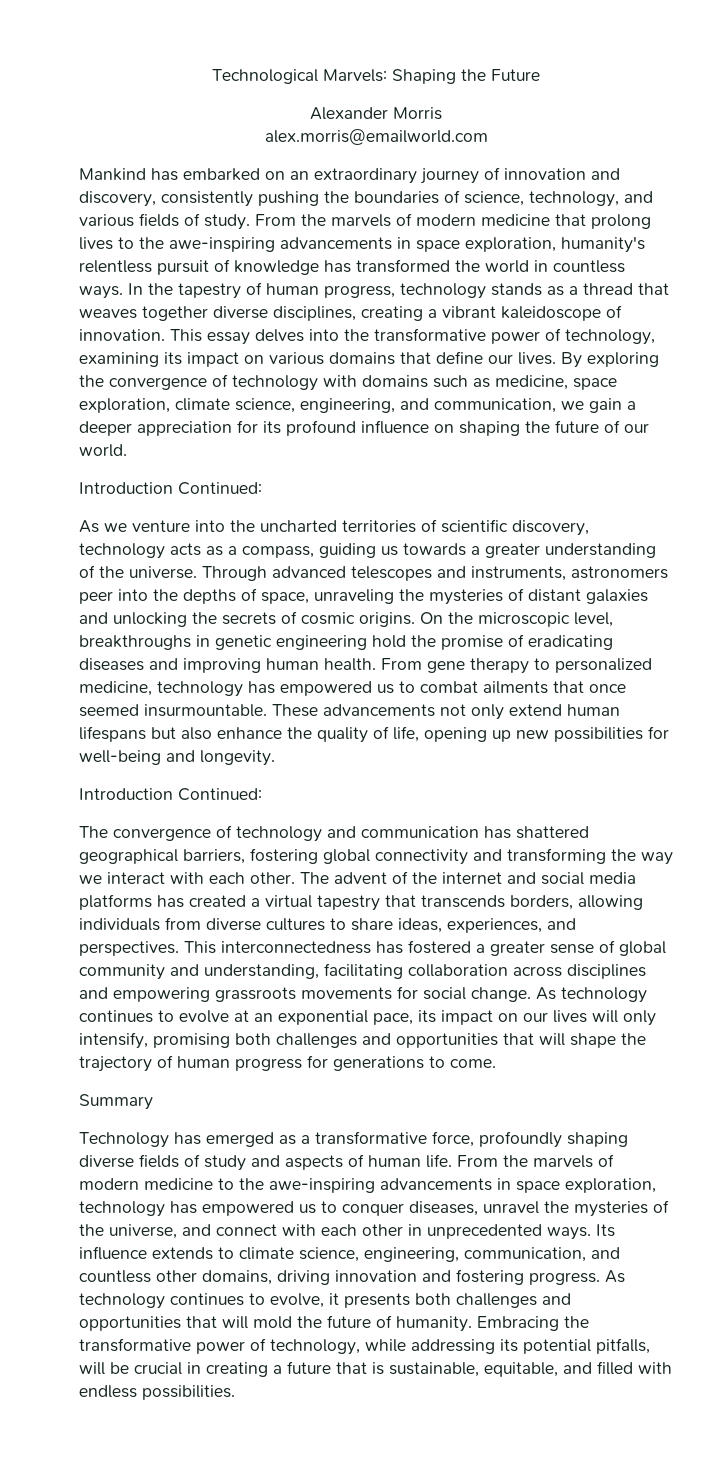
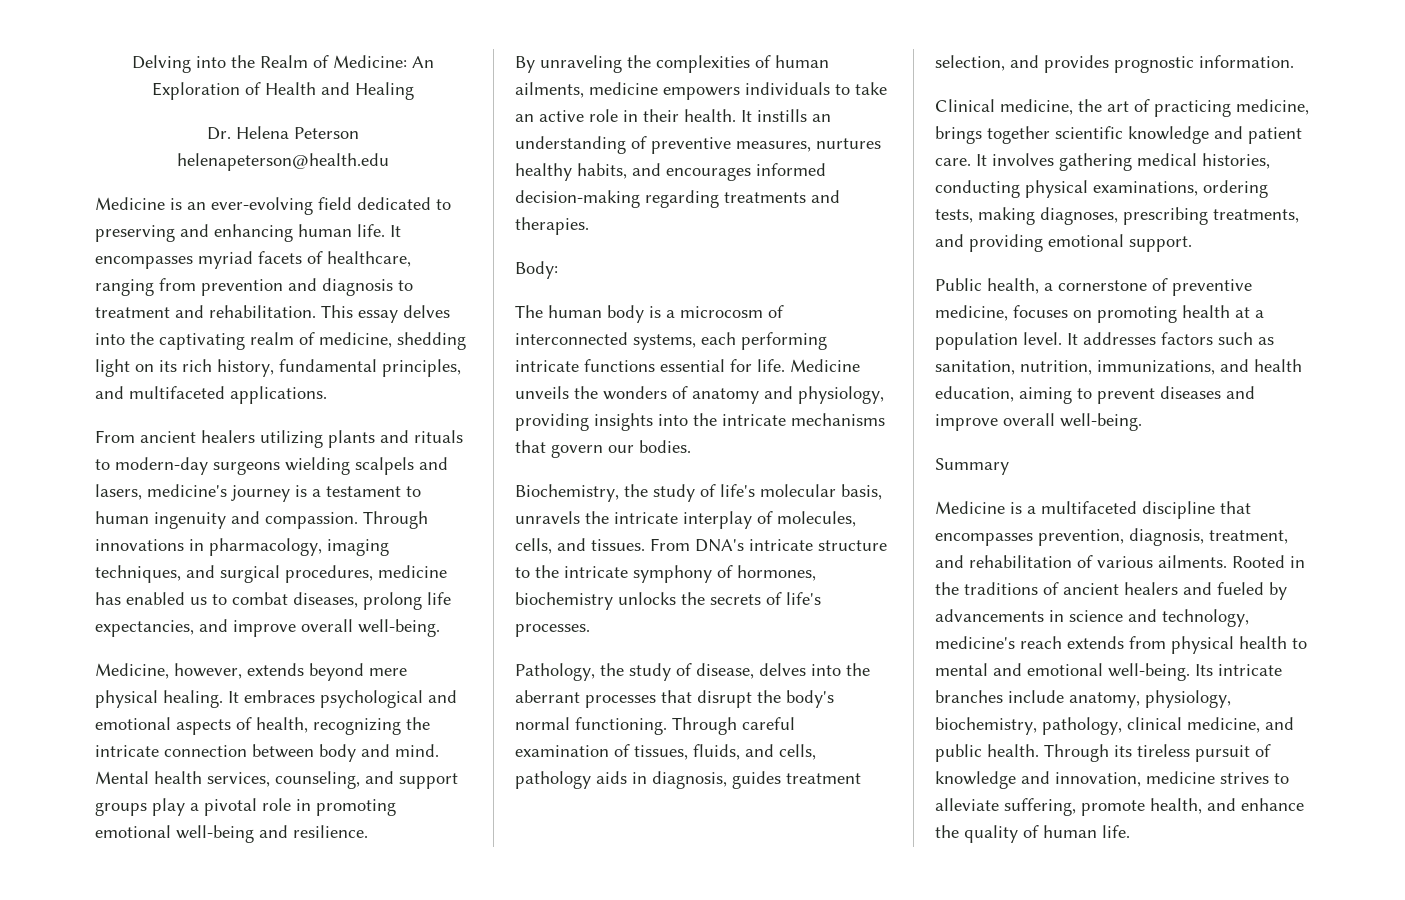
[212,69,540,84] [310,107,442,120] [264,129,488,145] [79,167,620,184] [79,190,653,207] [79,213,651,230] [79,236,645,253] [79,259,625,275] [79,282,669,299] [79,305,622,321] [79,329,165,341] Technological Marvels: Shaping the Future // Alexander Morris // alex.morris@emailworld.com // Mankind has embarked on an extraordinary journey of innovation and discovery, consistently pushing the boundaries of science, technology, and various fields of study. From the marvels of modern medicine that prolong lives to the awe-inspiring advancements in space exploration, humanity's relentless pursuit of knowledge has transformed the world in countless ways. In the tapestry of human progress, technology stands as a thread that weaves together diverse disciplines, creating a vibrant kaleidoscope of innovation. -> [131,55,434,73] [151,82,414,100] [206,126,359,140] [176,153,389,171] [95,197,451,215] [95,224,401,242] [95,251,411,269] [95,278,413,296] [95,305,316,318] Delving into the Realm of Medicine: An Exploration of Health and Healing // Dr. Helena Peterson // helenapeterson@health.edu // Medicine is an ever-evolving field dedicated to preserving and enhancing human life. It encompasses myriad facets of healthcare, ranging from prevention and diagnosis to treatment and rehabilitation.
[374,328,655,345] [79,351,659,368] [79,374,617,391] [79,398,636,413] [79,420,649,436] [79,444,127,457] [79,482,262,495] [79,519,589,536] [79,543,656,559] [79,565,668,581] [79,588,648,605] [79,611,613,627] [79,634,613,650] [79,658,652,674] [79,681,626,697] [79,704,620,720] [79,726,669,743] [79,750,275,766] [79,788,262,801] [79,825,589,842] [79,848,673,865] [79,871,636,885] [79,894,643,911] [79,917,576,933] [79,940,666,956] [79,963,646,980] [79,986,647,1003] [79,1010,656,1026] [79,1032,646,1049] [79,1055,496,1072] [79,1094,153,1110] [79,1131,628,1148] [79,1154,614,1171] [79,1178,656,1193] [79,1200,669,1217] [79,1224,615,1240] [79,1246,620,1262] [79,1269,625,1285] [79,1293,571,1309] [79,1315,589,1332] [79,1338,650,1355] [79,1361,672,1377] [79,1385,235,1400] transformative power of technology, examining its impact on various domains that define our lives. By exploring the convergence of technology with domains such as medicine, space exploration, climate science, engineering, and communication, we gain a deeper appreciation for its profound influence on shaping the future of our world. // Introduction Continued: // As we venture into the uncharted territories of scientific discovery, technology acts as a compass, guiding us towards a greater understanding of the universe. Through advanced telescopes and instruments, astronomers peer into the depths of space, unraveling the mysteries of distant galaxies and unlocking the secrets of cosmic origins. On the microscopic level, breakthroughs in genetic engineering hold the promise of eradicating diseases and improving human health. From gene therapy to personalized medicine, technology has empowered us to combat ailments that once seemed insurmountable. These advancements not only extend human lifespans but also enhance the quality of life, opening up new possibilities for well-being and longevity. // Introduction Continued: // The convergence of technology and communication has shattered geographical barriers, fostering global connectivity and transforming the way we interact with each other. The advent of the internet and social media platforms has created a virtual tapestry that transcends borders, allowing individuals from diverse cultures to share ideas, experiences, and perspectives. This interconnectedness has fostered a greater sense of global community and understanding, facilitating collaboration across disciplines and empowering grassroots movements for social change. As technology continues to evolve at an exponential pace, its impact on our lives will only intensify, promising both challenges and opportunities that will shape the trajectory of human progress for generations to come. // Summary // Technology has emerged as a transformative force, profoundly shaping diverse fields of study and aspects of human life. From the marvels of modern medicine to the awe-inspiring advancements in space exploration, technology has empowered us to conquer diseases, unravel the mysteries of the universe, and connect with each other in unprecedented ways. Its influence extends to climate science, engineering, communication, and countless other domains, driving innovation and fostering progress. As technology continues to evolve, it presents both challenges and opportunities that will mold the future of humanity. Embracing the transformative power of technology, while addressing its potential pitfalls, will be crucial in creating a future that is sustainable, equitable, and filled with endless possibilities. -> [159,332,466,350] [95,359,461,377] [95,386,327,404] [95,430,463,448] [95,457,448,475] [95,484,421,502] [95,511,428,529] [95,538,389,556] [95,565,447,583] [95,592,451,610] [95,619,440,637] [95,663,407,681] [95,690,457,708] [95,717,430,735] [95,744,439,762] [95,771,458,789] [95,798,396,816] [95,825,368,843] [515,55,829,73] [515,82,887,100] [515,109,831,122] [515,136,881,154] [515,163,826,181] [515,190,840,208] [515,217,589,235] [515,261,558,279] [515,305,784,323] [515,332,827,350] [515,359,860,372] [515,386,884,404] [515,413,885,431] [515,440,691,458] [515,484,882,502] [515,511,856,529] [515,538,887,554] [515,565,816,583] [515,592,821,610] [515,624,590,637] [515,663,870,681] [515,690,834,708] [515,717,795,735] [515,744,816,760] [515,771,861,789] [935,55,1294,73] [935,99,1309,117] [935,126,1302,144] [935,153,1270,171] [935,180,1268,198] [935,207,1299,225] [935,234,1192,252] [935,278,1252,296] [935,305,1264,323] [935,332,1274,350] [935,359,1302,375] [935,386,1255,404] [935,413,1142,431] [935,458,1009,475] [935,501,1251,519] [935,528,1288,546] [935,555,1305,568] [935,582,1287,600] [935,609,1249,627] [935,636,1307,654] [935,663,1282,681] [935,690,1231,708] [935,717,1294,735] [935,744,1271,762] [935,771,1289,789] [935,798,1304,816] [935,825,1130,843] captivating realm of medicine, shedding light on its rich history, fundamental principles, and multifaceted applications. // From ancient healers utilizing plants and rituals to modern-day surgeons wielding scalpels and lasers, medicine's journey is a testament to human ingenuity and compassion. Through innovations in pharmacology, imaging techniques, and surgical procedures, medicine has enabled us to combat diseases, prolong life expectancies, and improve overall well-being. // Medicine, however, extends beyond mere physical healing. It embraces psychological and emotional aspects of health, recognizing the intricate connection between body and mind. Mental health services, counseling, and support groups play a pivotal role in promoting emotional well-being and resilience. // By unraveling the complexities of human ailments, medicine empowers individuals to take an active role in their health. It instills an understanding of preventive measures, nurtures healthy habits, and encourages informed decision-making regarding treatments and therapies. // Body: // The human body is a microcosm of interconnected systems, each performing intricate functions essential for life. Medicine unveils the wonders of anatomy and physiology, providing insights into the intricate mechanisms that govern our bodies. // Biochemistry, the study of life's molecular basis, unravels the intricate interplay of molecules, cells, and tissues. From DNA's intricate structure to the intricate symphony of hormones, biochemistry unlocks the secrets of life's processes. // Pathology, the study of disease, delves into the aberrant processes that disrupt the body's normal functioning. Through careful examination of tissues, fluids, and cells, pathology aids in diagnosis, guides treatment selection, and provides prognostic information. // Clinical medicine, the art of practicing medicine, brings together scientific knowledge and patient care. It involves gathering medical histories, conducting physical examinations, ordering tests, making diagnoses, prescribing treatments, and providing emotional support. // Public health, a cornerstone of preventive medicine, focuses on promoting health at a population level. It addresses factors such as sanitation, nutrition, immunizations, and health education, aiming to prevent diseases and improve overall well-being. // Summary // Medicine is a multifaceted discipline that encompasses prevention, diagnosis, treatment, and rehabilitation of various ailments. Rooted in the traditions of ancient healers and fueled by advancements in science and technology, medicine's reach extends from physical health to mental and emotional well-being. Its intricate branches include anatomy, physiology, biochemistry, pathology, clinical medicine, and public health. Through its tireless pursuit of knowledge and innovation, medicine strives to alleviate suffering, promote health, and enhance the quality of human life.

